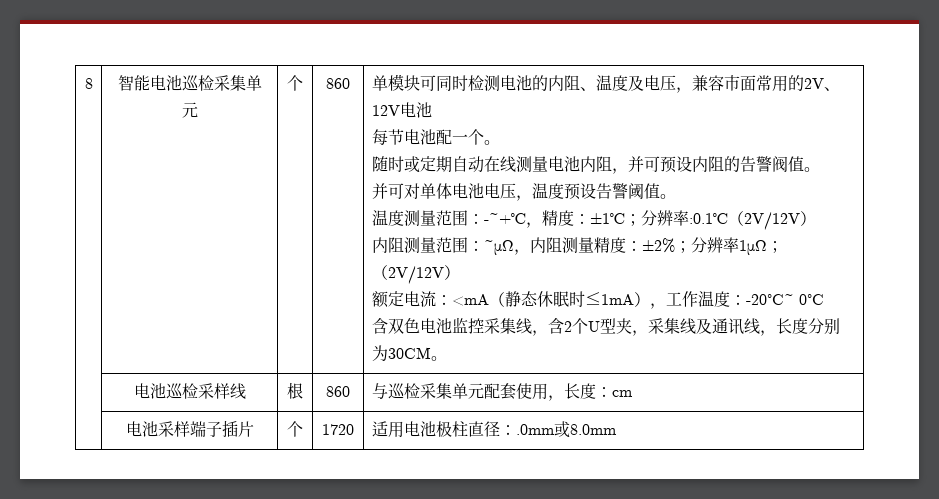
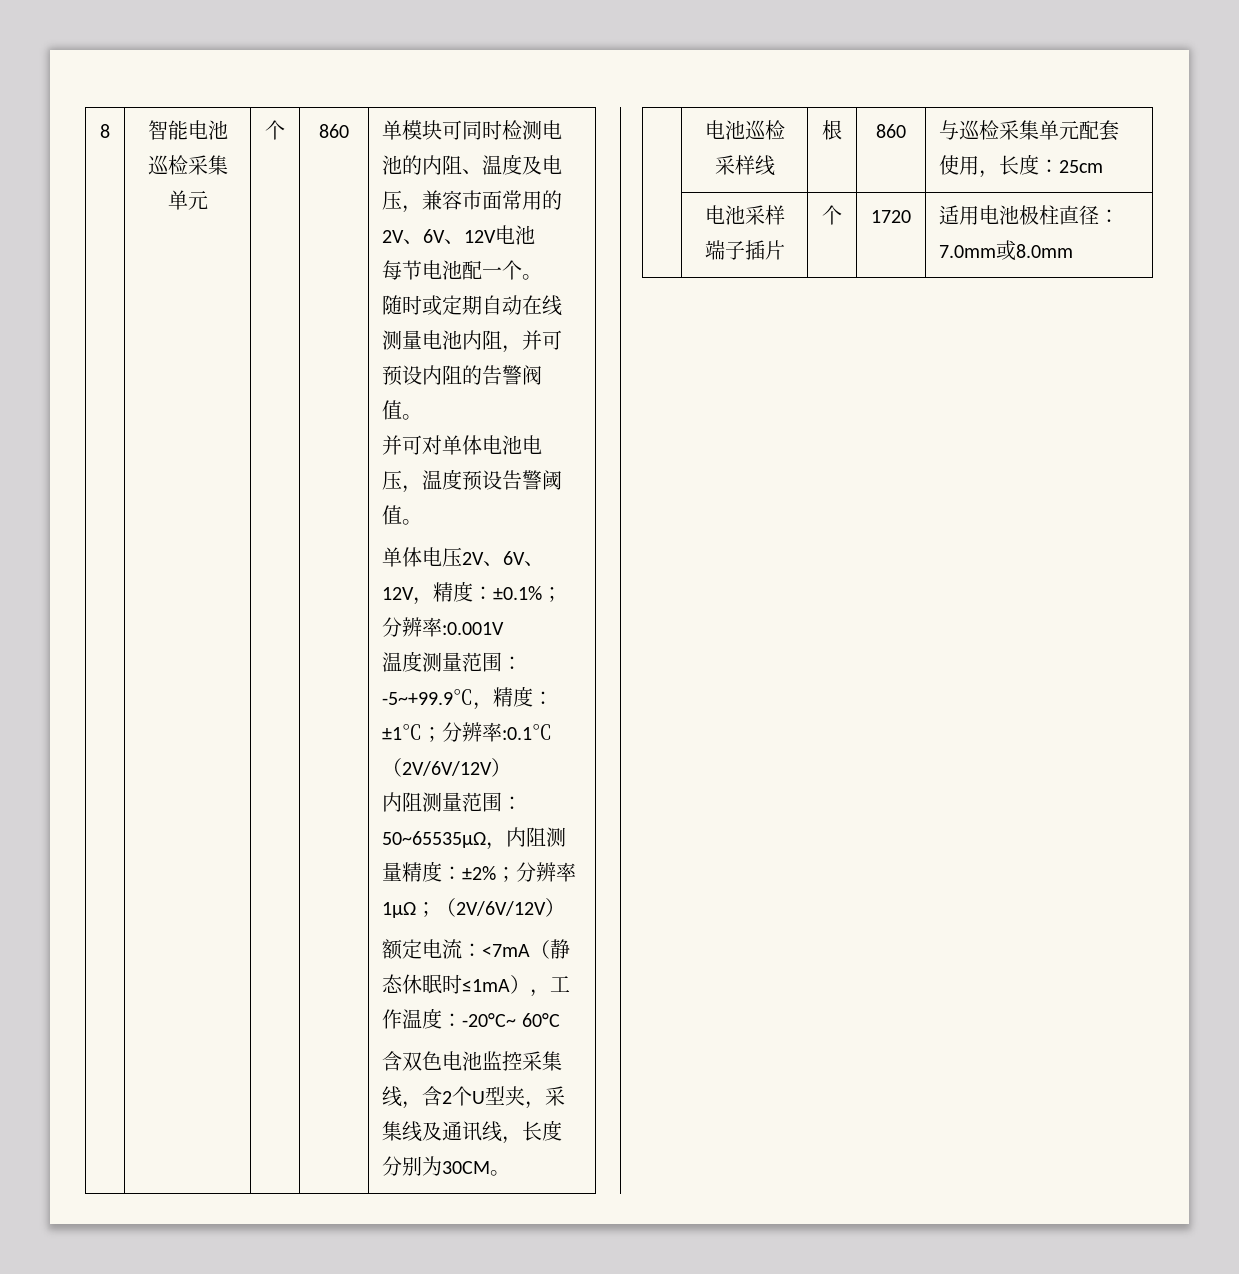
(840, 89) none -> [423,229,465,244] 6V、
(676, 196) none -> [382,547,545,567] [382,581,563,605] [382,617,505,637] // 单体电压2V、6V、12V，精度：±0.1%；分辨率:0.001V
[483,213,526,224] -~+℃ -> [382,689,474,705] -5~+99.9℃
[743,212,800,230] 2V/12V -> [402,761,493,776] 2V/6V/12V
[483,240,514,256] ~μΩ -> [382,831,487,848] 50~65535μΩ
[387,266,444,284] 2V/12V -> [456,901,547,916] 2V/6V/12V
[451,294,489,306] <mA -> [482,944,531,957] <7mA
[798,294,824,305] 0°C -> [521,1013,560,1027] 60°C
[611,390,633,397] cm -> [1059,160,1104,173] 25cm
[515,424,555,435] .0mm -> [939,245,997,258] 7.0mm

